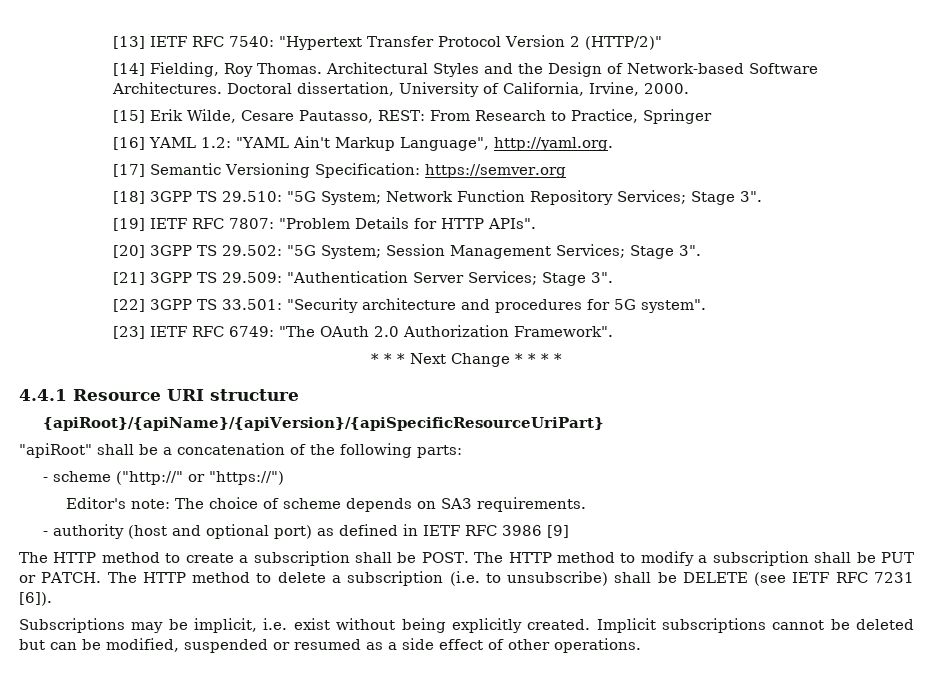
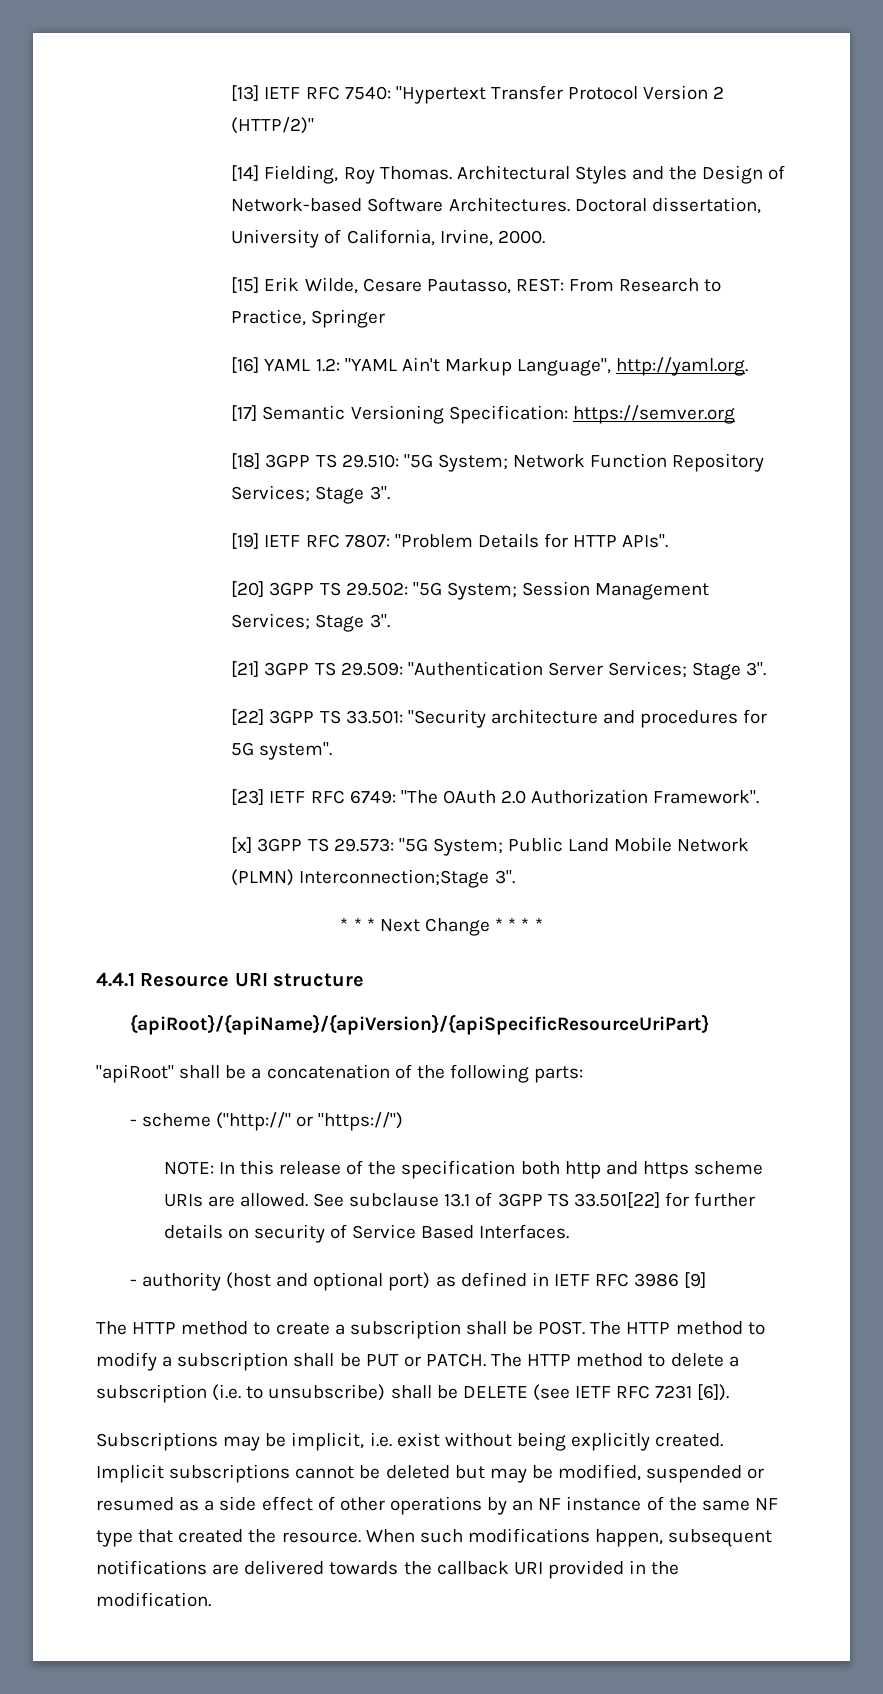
(614, 331) none -> [231,837,750,856] [231,869,515,888] // [x] 3GPP TS 29.573: "5G System; Public Land Mobile Network (PLMN) Interconnection;Stage 3".
[66,497,587,512] Editor's note: The choice of scheme depends on SA3 requirements. -> [163,1160,764,1179] [163,1192,756,1208] [163,1224,570,1243] NOTE: In this release of the specification both http and https scheme URIs are allowed. See subclause 13.1 of 3GPP TS 33.501[22] for further details on security of Service Based Interfaces.
[50,642,77,650] can -> [489,1468,527,1483] may
[554,638,641,653] operations. -> [389,1496,778,1515] [96,1528,773,1547] [96,1560,680,1579] [96,1592,211,1607] operations by an NF instance of the same NF type that created the resource. When such modifications happen, subsequent notifications are delivered towards the callback URI provided in the modification.

